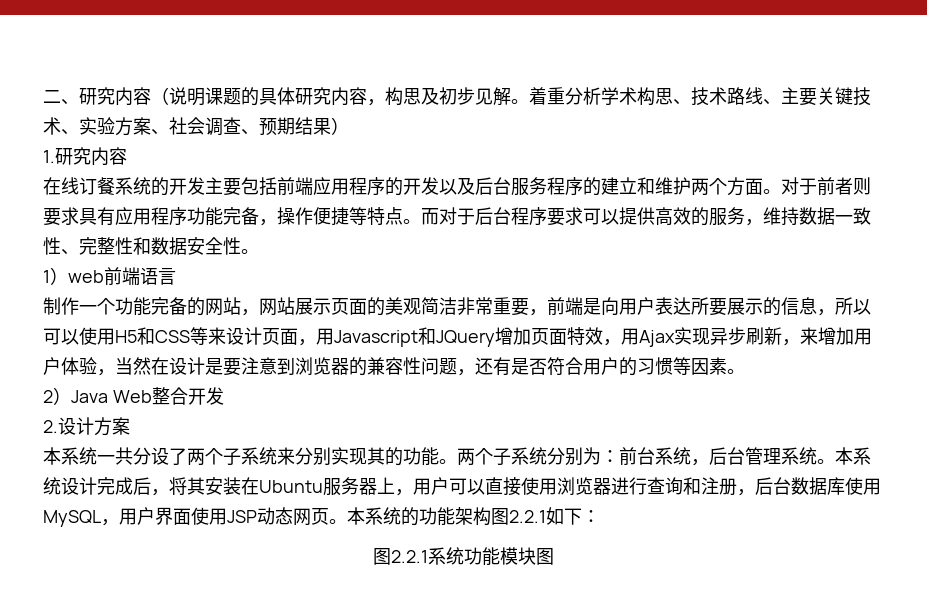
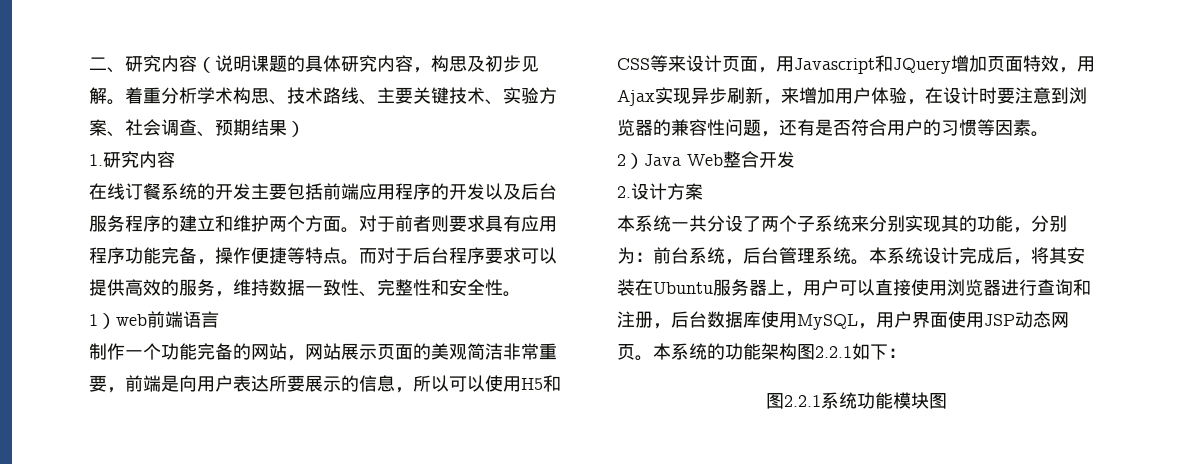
[151,237,187,255] 数据 -> (449, 287) none
[115,357,223,375] 当然在设计是 -> [925,87,997,104] 在设计时
[439,447,547,466] 。两个子系统 -> [1013,227,1031,233] ，

